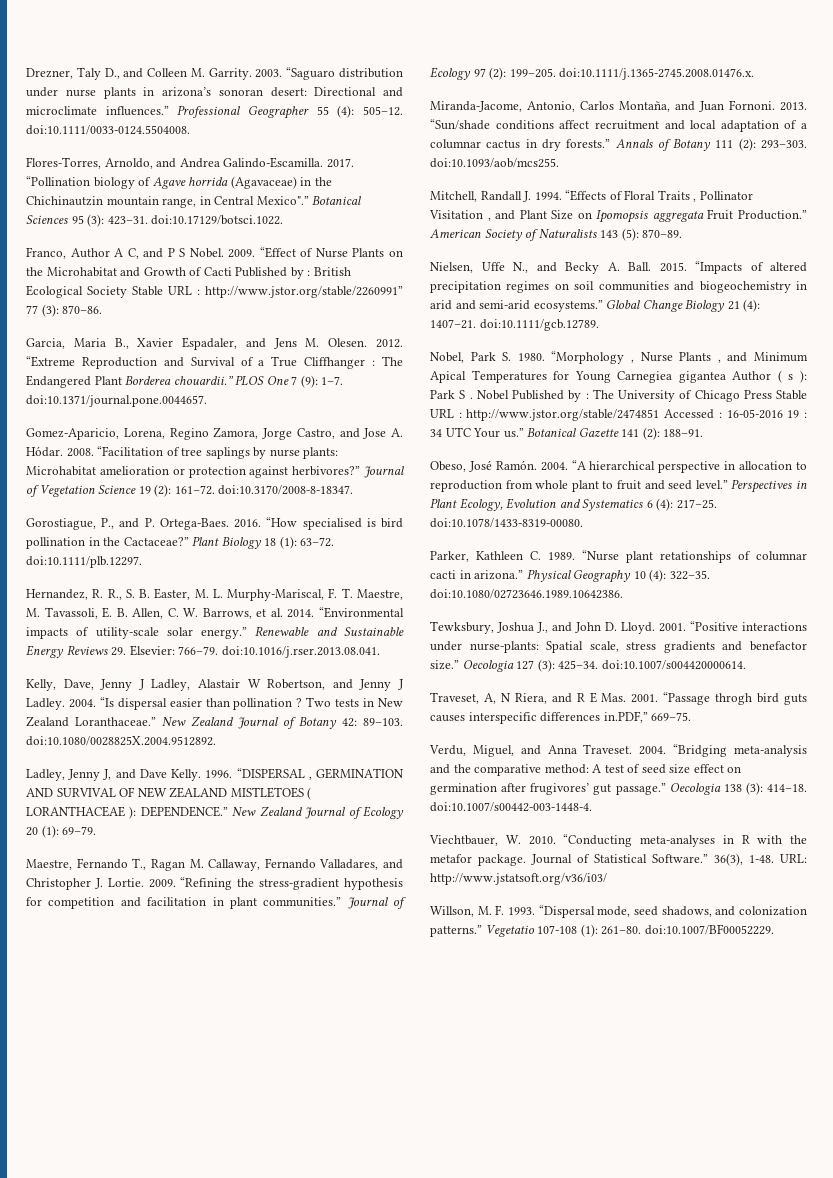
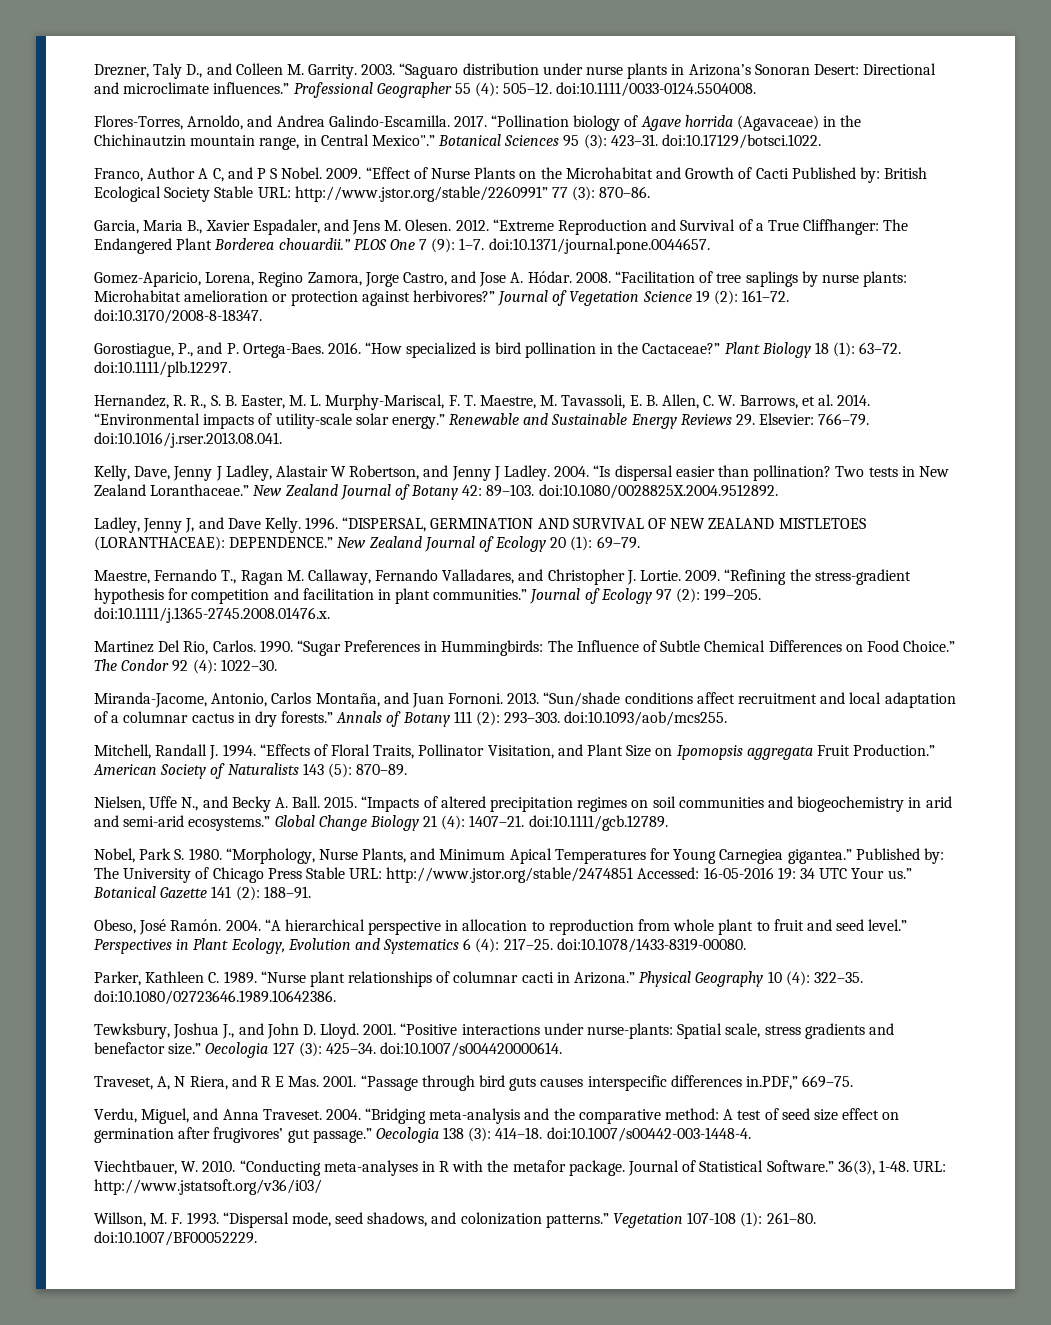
[162,87,307,97] arizona’s sonoran desert: -> [688,64,859,76] Arizona’s Sonoran Desert:
[290,267,311,279] by : -> [859,167,880,183] by:
[168,286,200,295] URL : -> [257,187,291,198] URL:
[304,357,376,369] Cliffhanger : -> [803,219,880,235] Cliffhanger:
[302,518,362,530] specialised -> [406,342,477,358] specialized
[233,698,303,710] pollination ? -> [753,465,832,481] pollination?
[236,768,312,780] “DISPERSAL , -> [342,517,427,532] “DISPERSAL,
[307,787,312,800] [26,806,137,819] ( LORANTHACEAE ): -> [94,536,225,551] (LORANTHACEAE):
(755, 74) none -> [94,640,956,656] [94,659,277,674] // Martinez Del Rio, Carlos. 1990. “Sugar Preferences in Hummingbirds: The Influence of Subtle Chemical Differences on Food Choice.” The Condor 92 (4): 1022–30.
[657,190,753,202] [429,210,491,221] Traits , Pollinator Visitation , -> [373,744,554,759] Traits, Pollinator Visitation,
[551,351,721,364] “Morphology , Nurse Plants , -> [225,848,407,864] “Morphology, Nurse Plants,
[678,370,807,383] [430,390,589,402] gigantea Author ( s ): Park S . Nobel Published by : -> [787,848,944,864] gigantea.” Published by:
[430,409,807,421] URL : http://www.jstor.org/stable/2474851 Accessed : 16-05-2016 19 : -> [349,867,796,883] URL: http://www.jstor.org/stable/2474851 Accessed: 16-05-2016 19:
[660,551,731,563] retationships -> [348,971,433,987] relationships
[474,570,524,580] arizona.” -> [574,972,636,984] Arizona.”
[715,693,753,705] throgh -> [421,1075,475,1091] through
[485,925,535,937] Vegetatio -> [613,1213,684,1228] Vegetation

